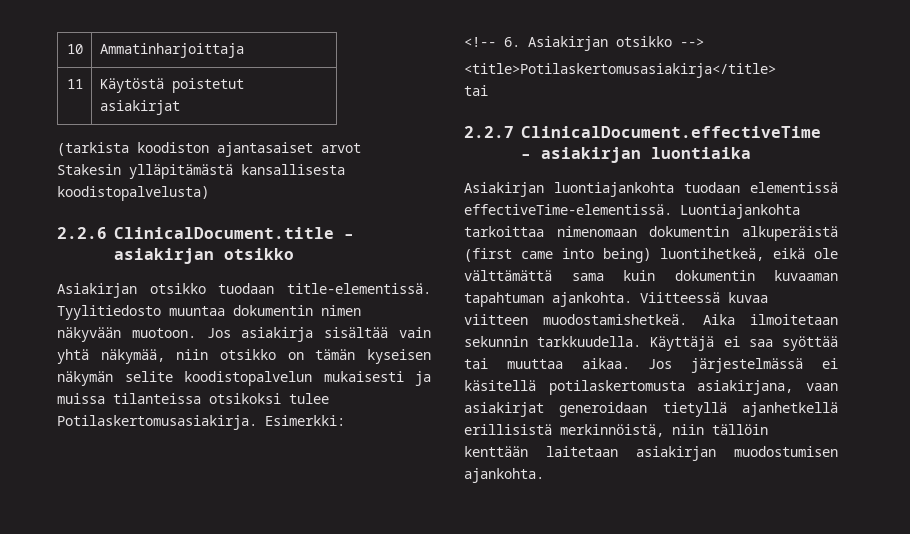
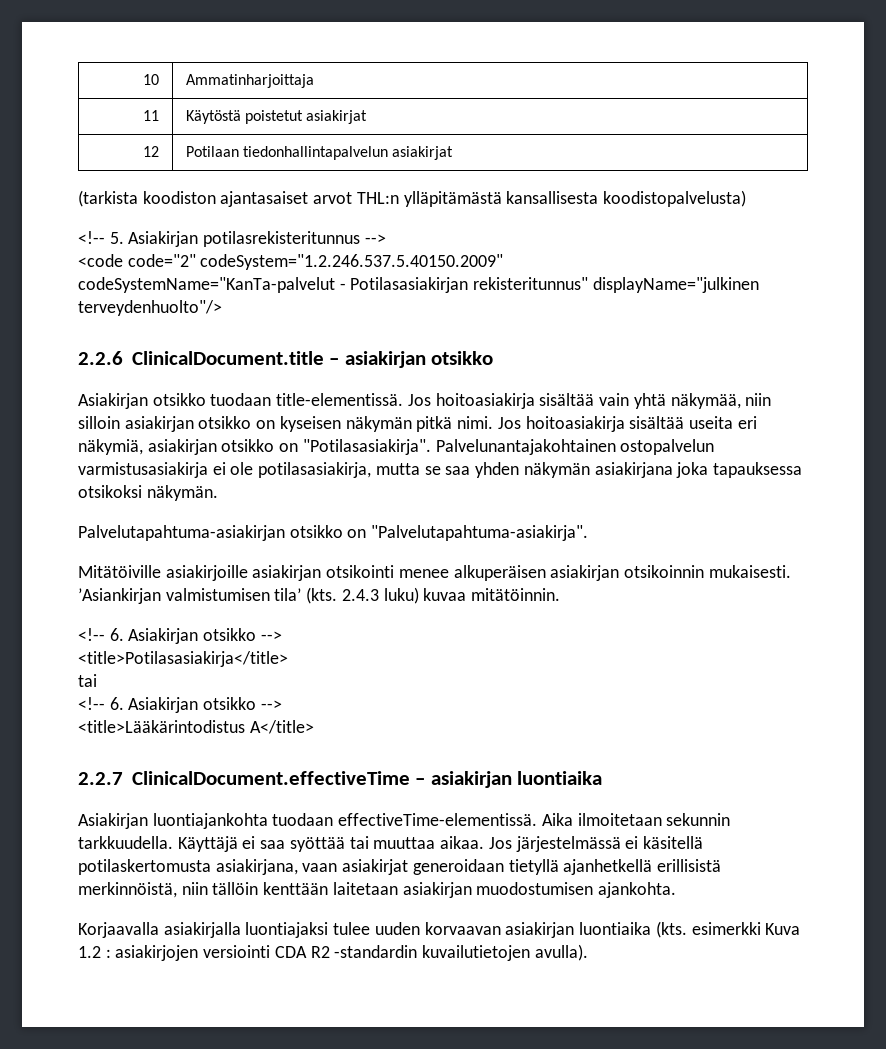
(180, 107) none -> [143,146,160,157] [185,146,454,160] // 12 | Potilaan tiedonhallintapalvelun asiakirjat
[57,164,121,175] Stakesin -> [356,192,399,204] THL:n
(209, 193) none -> [78,231,386,247] [78,254,504,270] [78,277,759,293] [78,300,222,316] // <!-- 5. Asiakirjan potilasrekisteritunnus --> // <code code="2" codeSystem="1.2.246.537.5.40150.2009" // codeSystemName="KanTa-palvelut - Potilasasiakirjan rekisteritunnus" displayName="julkinen terveydenhuolto"/>
[57,305,361,320] [57,327,314,342] Tyylitiedosto muuntaa dokumentin nimen näkyvään muotoon. Jos asiakirja -> [407,393,535,409] Jos hoitoasiakirja
[219,349,356,360] otsikko on tämän -> [78,416,276,432] silloin asiakirjan otsikko on
[124,371,431,386] [57,393,329,404] [57,415,345,430] [464,36,704,51] [464,63,776,78] [464,85,488,96] selite koodistopalvelun mukaisesti ja muissa tilanteissa otsikoksi tulee Potilaskertomusasiakirja. Esimerkki: // <!-- 6. Asiakirjan otsikko --> // <title>Potilaskertomusasiakirja</title> // tai -> [416,416,757,432] [78,439,715,455] [78,462,802,478] [78,485,218,501] [78,525,589,541] [78,565,791,581] [78,587,561,604] [78,628,282,644] [78,651,288,667] [78,674,97,687] [78,697,282,713] [78,720,314,734] pitkä nimi. Jos hoitoasiakirja sisältää useita eri näkymiä, asiakirjan otsikko on "Potilasasiakirja". Palvelunantajakohtainen ostopalvelun varmistusasiakirja ei ole potilasasiakirja, mutta se saa yhden näkymän asiakirjana joka tapauksessa otsikoksi näkymän. // Palvelutapahtuma-asiakirjan otsikko on "Palvelutapahtuma-asiakirja". // Mitätöiville asiakirjoille asiakirjan otsikointi menee alkuperäisen asiakirjan otsikoinnin mukaisesti. ’Asiankirjan valmistumisen tila’ (kts. 2.4.3 luku) kuvaa mitätöinnin. // <!-- 6. Asiakirjan otsikko --> // <title>Potilasasiakirja</title> // tai // <!-- 6. Asiakirjan otsikko --> // <title>Lääkärintodistus A</title>
[750,182,838,193] [464,204,800,219] [464,226,838,241] [464,248,838,263] [464,270,838,281] [464,292,768,307] [464,314,688,325] elementissä effectiveTime-elementissä. Luontiajankohta tarkoittaa nimenomaan dokumentin alkuperäistä (first came into being) luontihetkeä, eikä ole välttämättä sama kuin dokumentin kuvaaman tapahtuman ajankohta. Viitteessä kuvaa viitteen muodostamishetkeä. -> [338,813,538,826] effectiveTime-elementissä.
(544, 475) none -> [78,921,801,938] [78,944,588,961] // Korjaavalla asiakirjalla luontiajaksi tulee uuden korvaavan asiakirjan luontiaika (kts. esimerkki Kuva 1.2 : asiakirjojen versiointi CDA R2 -standardin kuvailutietojen avulla).

